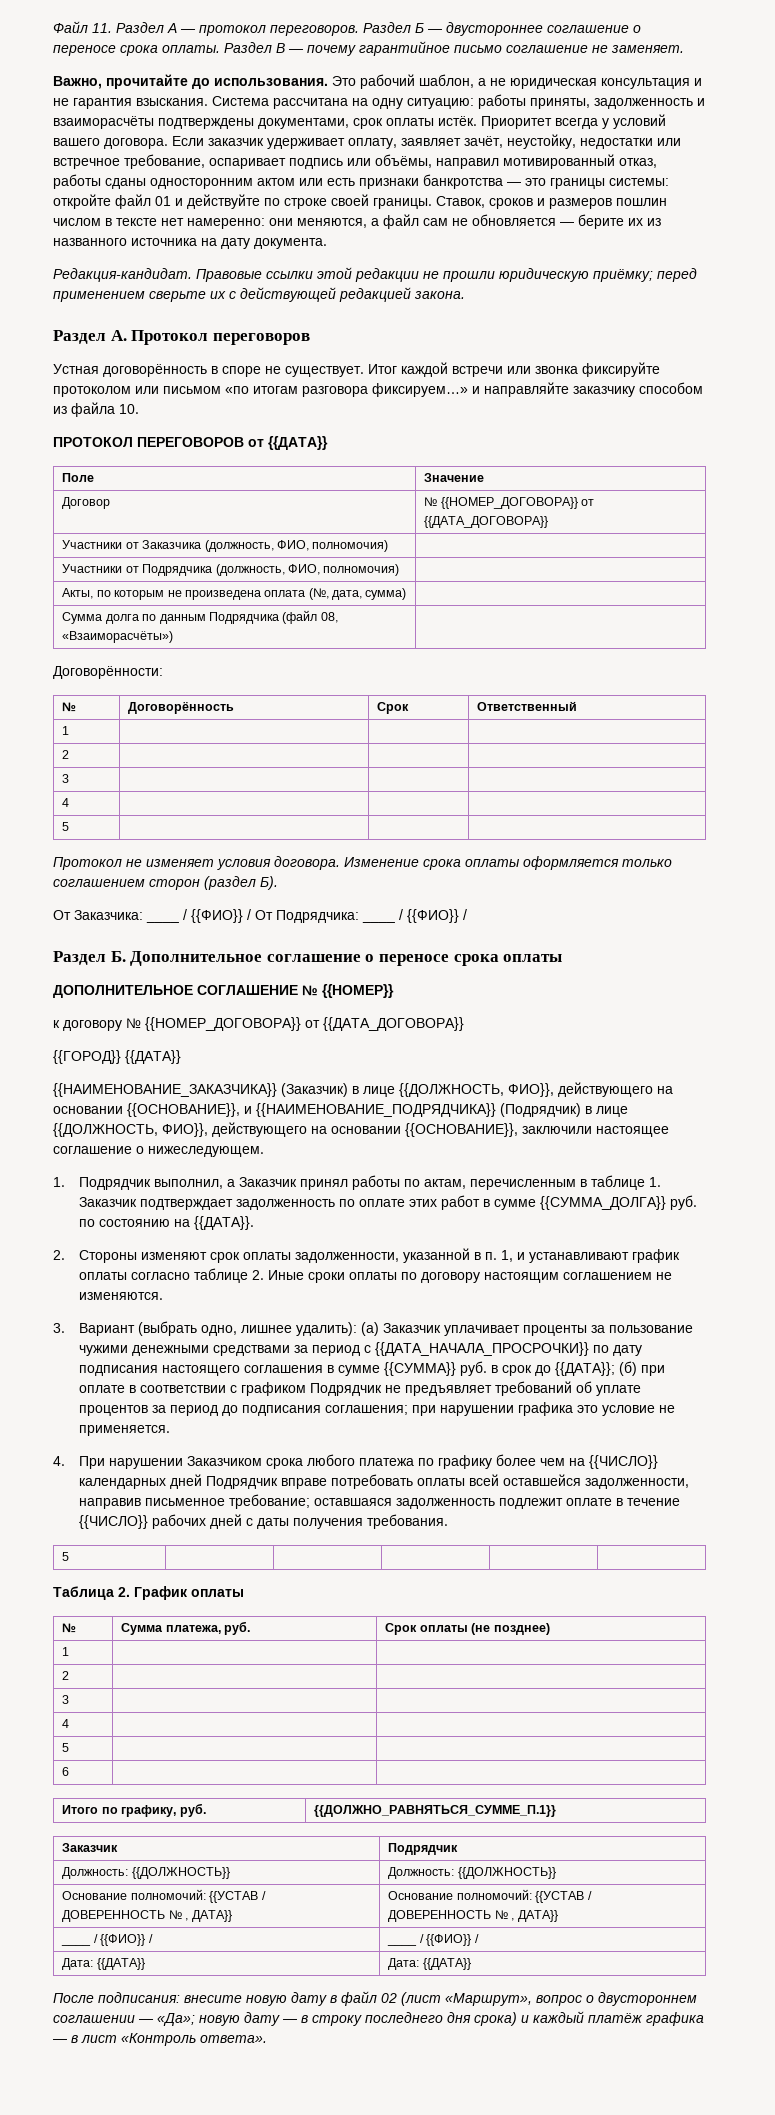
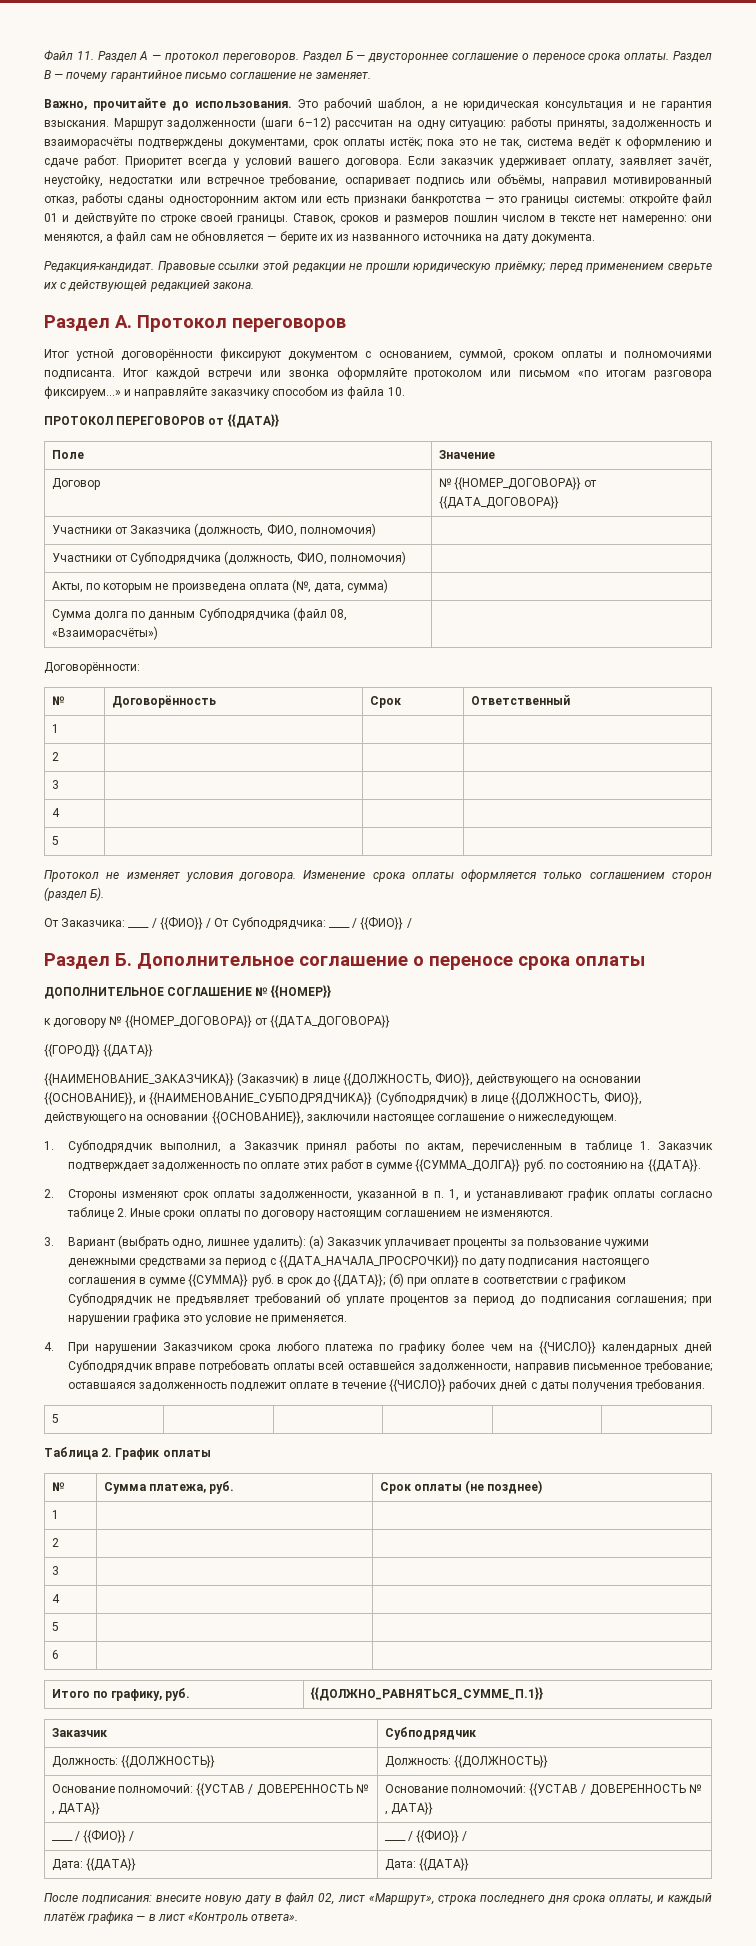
[212,96,348,109] Система рассчитана -> [113,116,394,130] Маршрут задолженности (шаги 6–12) рассчитан
[438,116,477,126] истёк. -> [390,136,712,149] [44,155,119,168] истёк; пока это не так, система ведёт к оформлению и сдаче работ.
[53,364,364,377] Устная договорённость в споре не существует. -> [44,348,712,361] [44,370,115,380] Итог устной договорённости фиксируют документом с основанием, суммой, сроком оплаты и полномочиями подписанта.
[582,362,660,377] фиксируйте -> [336,367,407,380] оформляйте
[142,564,213,576] Подрядчика -> [130,552,222,565] Субподрядчика
[208,612,279,624] Подрядчика -> [198,608,290,621] Субподрядчика
[276,910,359,923] Подрядчика: -> [231,917,326,930] Субподрядчика:
[256,1103,581,1117] {{НАИМЕНОВАНИЕ_ПОДРЯДЧИКА}} (Подрядчик) -> [149,1091,468,1105] {{НАИМЕНОВАНИЕ_СУБПОДРЯДЧИКА}} (Субподрядчик)
[79,1177,152,1190] Подрядчик -> [67,1140,153,1153] Субподрядчик
[310,1383,383,1396] Подрядчик -> [67,1293,153,1306] Субподрядчик
[206,1476,279,1489] Подрядчик -> [67,1360,153,1373] Субподрядчик
[388,1843,459,1855] Подрядчик -> [384,1727,476,1740] Субподрядчик
[381,1992,697,2006] [53,2012,517,2026] 02 (лист «Маршрут», вопрос о двустороннем соглашении — «Да»; новую дату — в строку последнего дня срока) -> [318,1893,653,1905] 02, лист «Маршрут», строка последнего дня срока оплаты,

